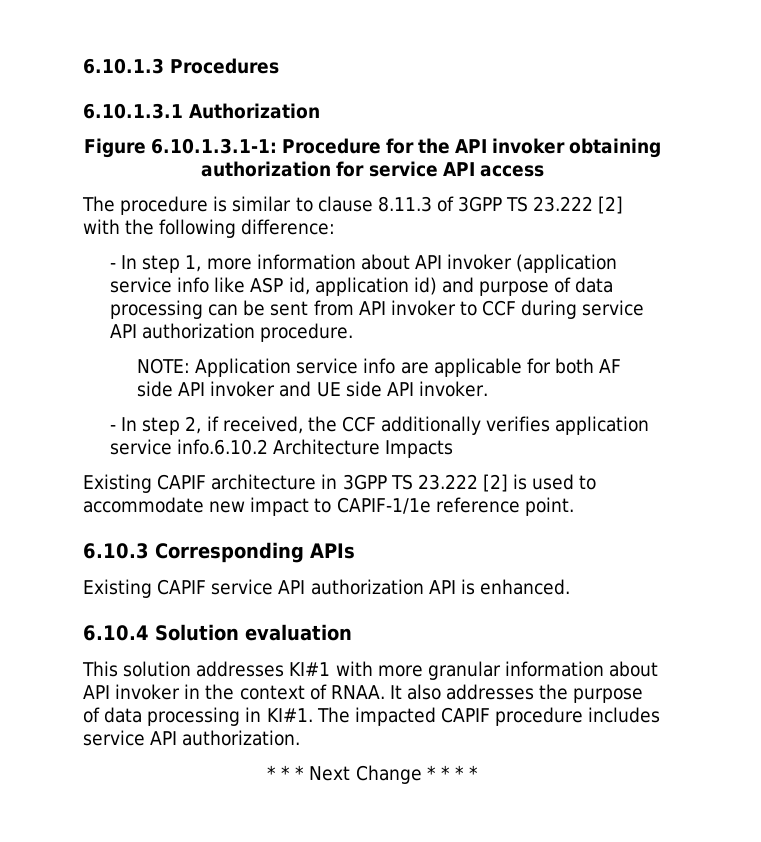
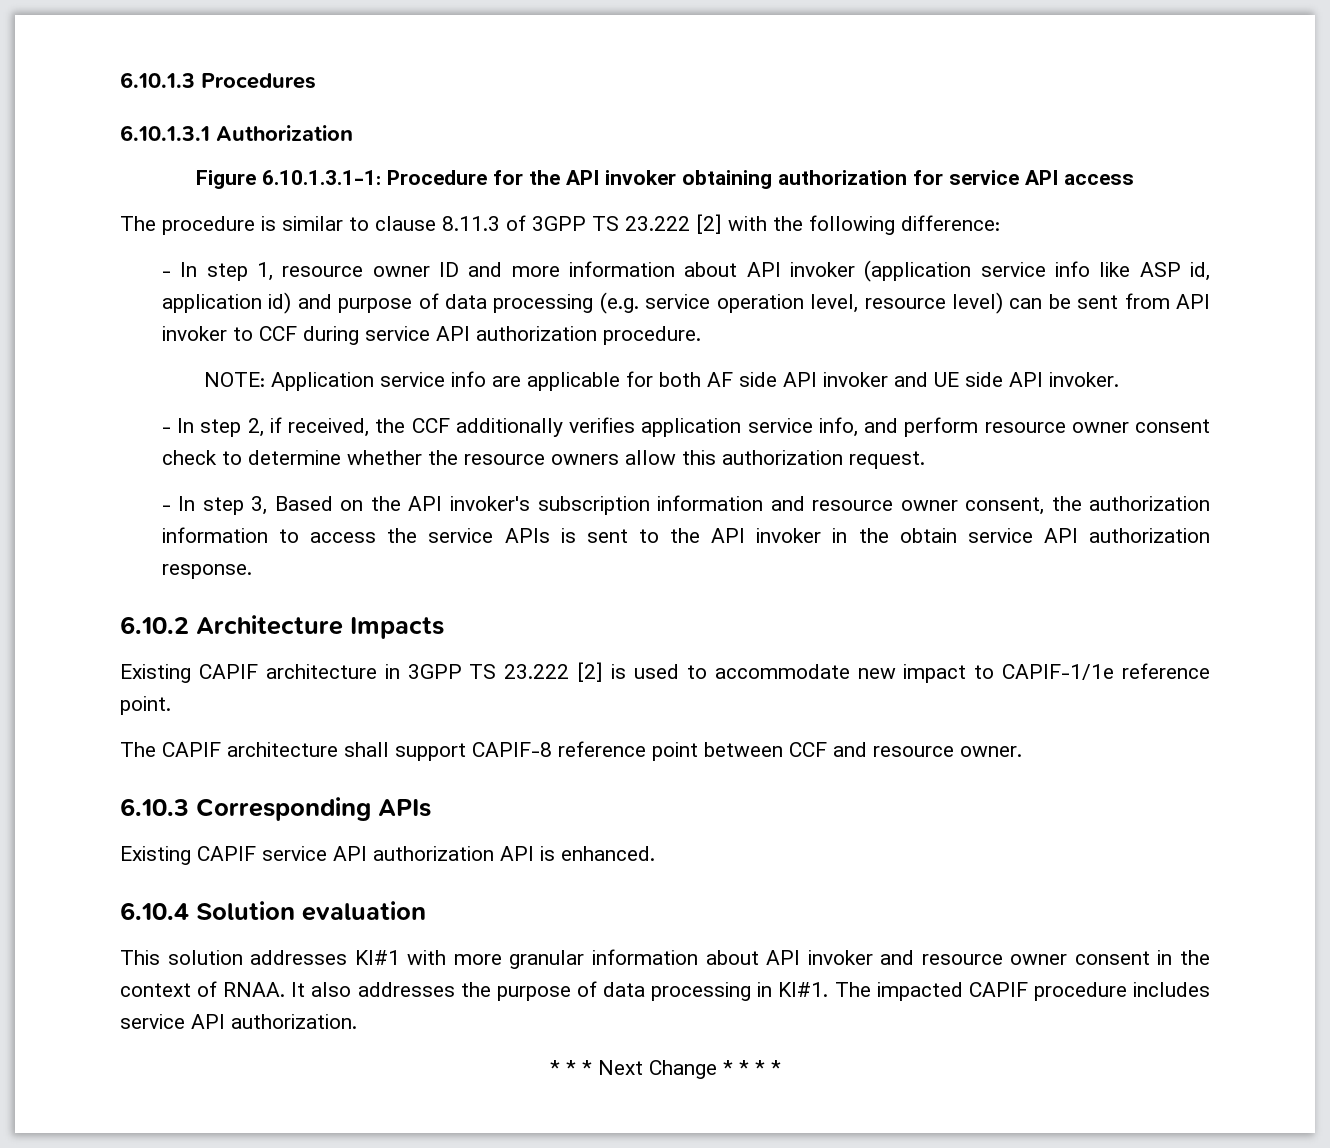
(202, 263) none -> [282,262,503,277] resource owner ID and
(204, 309) none -> [599,292,1003,314] (e.g. service operation level, resource level)
[177,439,269,455] info.6.10.2 -> [818,417,1211,437] [161,450,925,469] [161,495,1210,515] [161,527,1211,543] [161,564,252,579] [120,616,189,634] info, and perform resource owner consent check to determine whether the resource owners allow this authorization request. // - In step 3, Based on the API invoker's subscription information and resource owner consent, the authorization information to access the service APIs is sent to the API invoker in the obtain service API authorization response. // 6.10.2
(574, 506) none -> [120,741,1022,761] // The CAPIF architecture shall support CAPIF-8 reference point between CCF and resource owner.
(181, 692) none -> [880,950,1150,965] and resource owner consent

